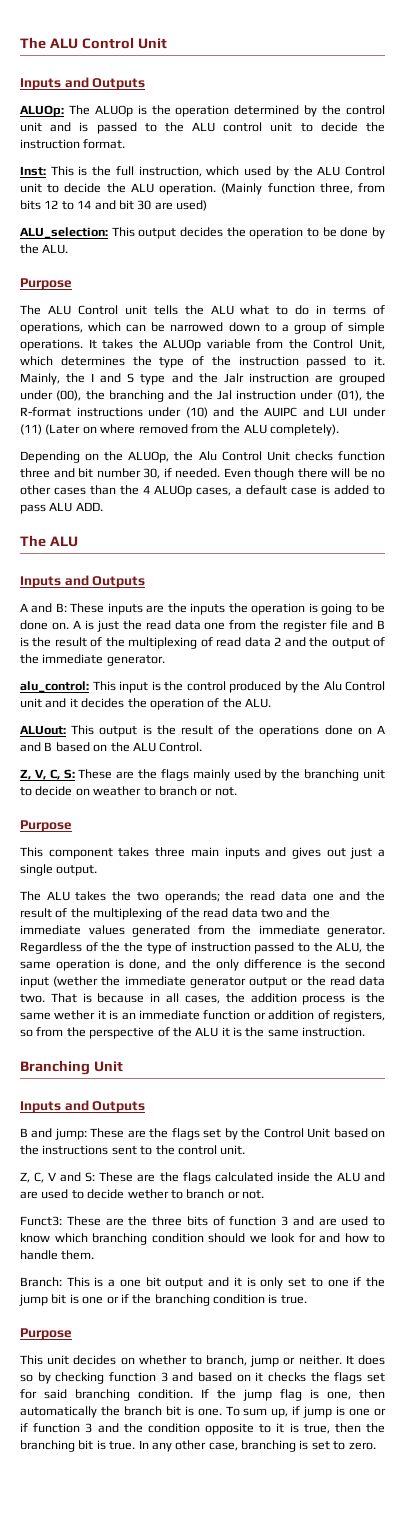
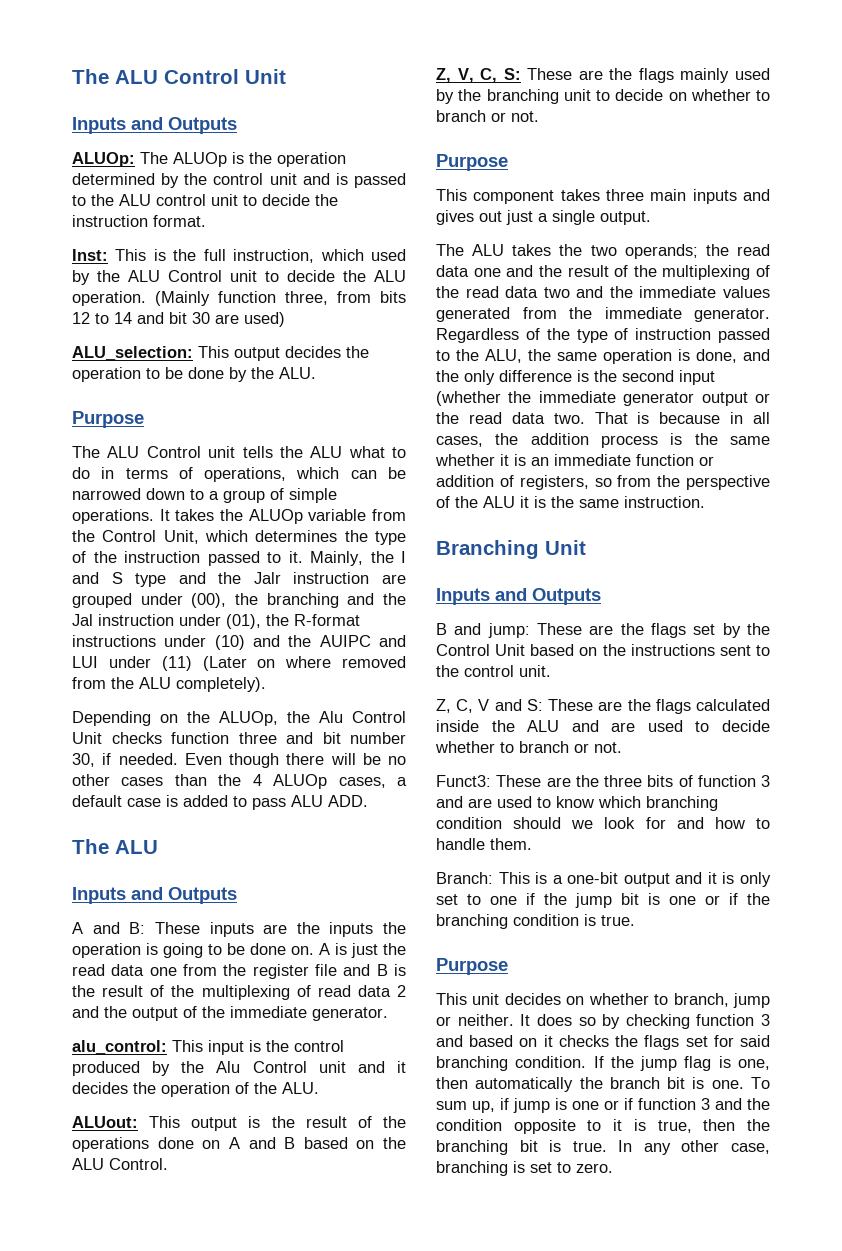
[93,786,142,796] weather -> [690,89,751,101] whether
[123,942,143,952] the -> (570, 334) none
[53,976,99,987] (wether -> [436,391,501,406] (whether
[54,1010,96,1020] wether -> [435,454,495,466] whether
[127,1189,169,1199] wether -> [435,741,495,753] whether
[119,1277,161,1287] one bit -> [567,872,619,884] one-bit

